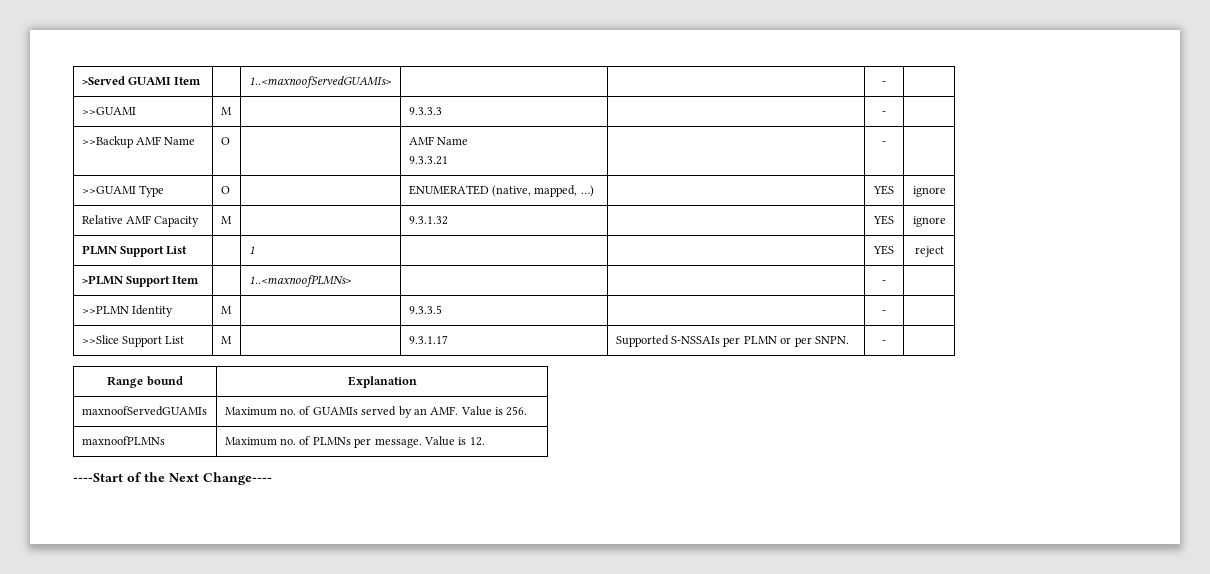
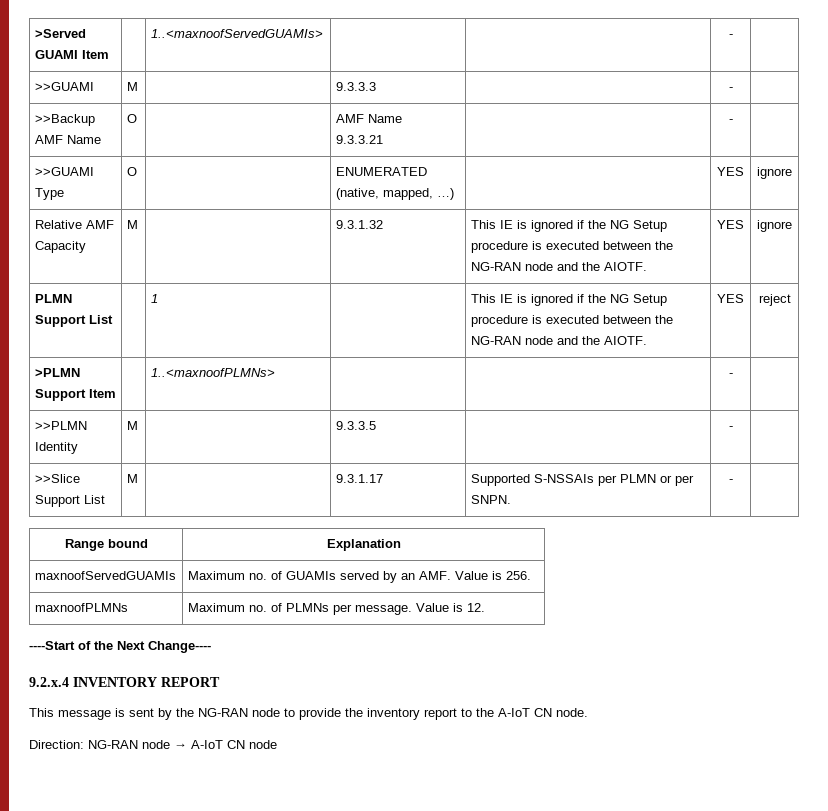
(448, 220) none -> [470,220,667,232] [470,241,673,253] [470,262,647,271] This IE is ignored if the NG Setup procedure is executed between the NG-RAN node and the AIOTF.
(255, 250) none -> [470,294,667,306] [470,315,673,327] [470,336,647,345] This IE is ignored if the NG Setup procedure is executed between the NG-RAN node and the AIOTF.
(272, 478) none -> [29,677,220,687] [29,708,588,720] [29,740,277,749] // 9.2.x.4 INVENTORY REPORT // This message is sent by the NG-RAN node to provide the inventory report to the A-IoT CN node. // Direction: NG-RAN node → A-IoT CN node

